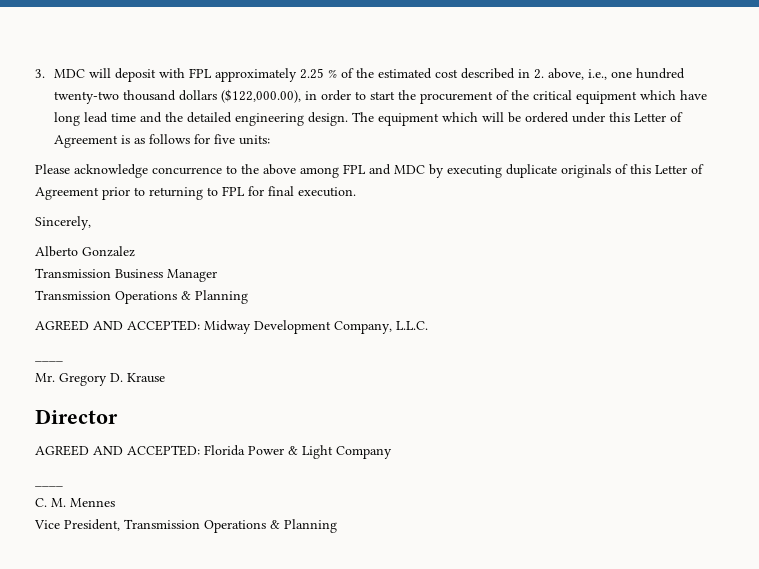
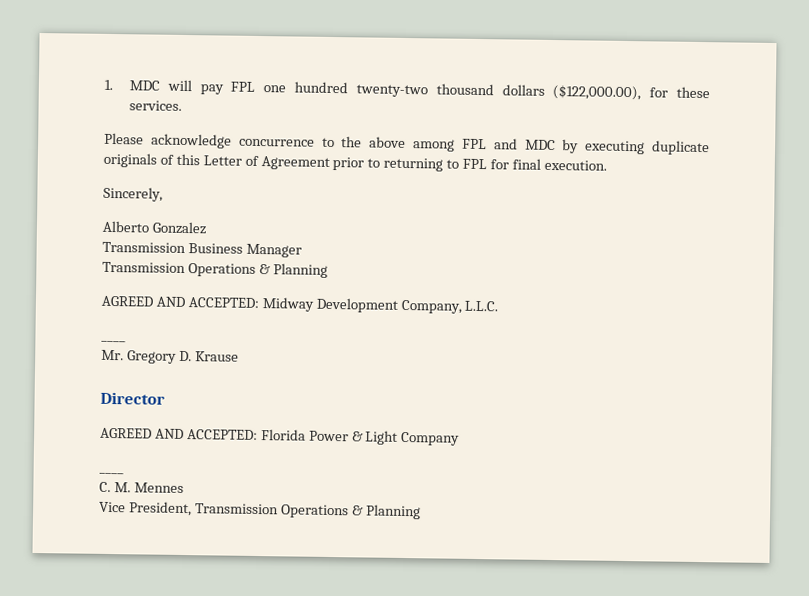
[35,69,45,78] 3. -> [104,79,113,91] 1.
[115,68,608,82] deposit with FPL approximately 2.25 % of the estimated cost described in 2. above, i.e., -> [199,81,256,95] pay FPL
[305,90,708,104] [54,112,684,126] [54,134,271,148] in order to start the procurement of the critical equipment which have long lead time and the detailed engineering design. The equipment which will be ordered under this Letter of Agreement is as follows for five units: -> [649,86,711,99] [128,100,182,111] for these services.

